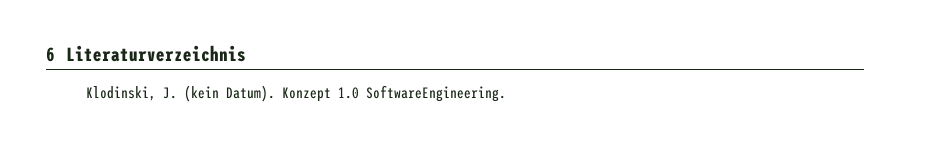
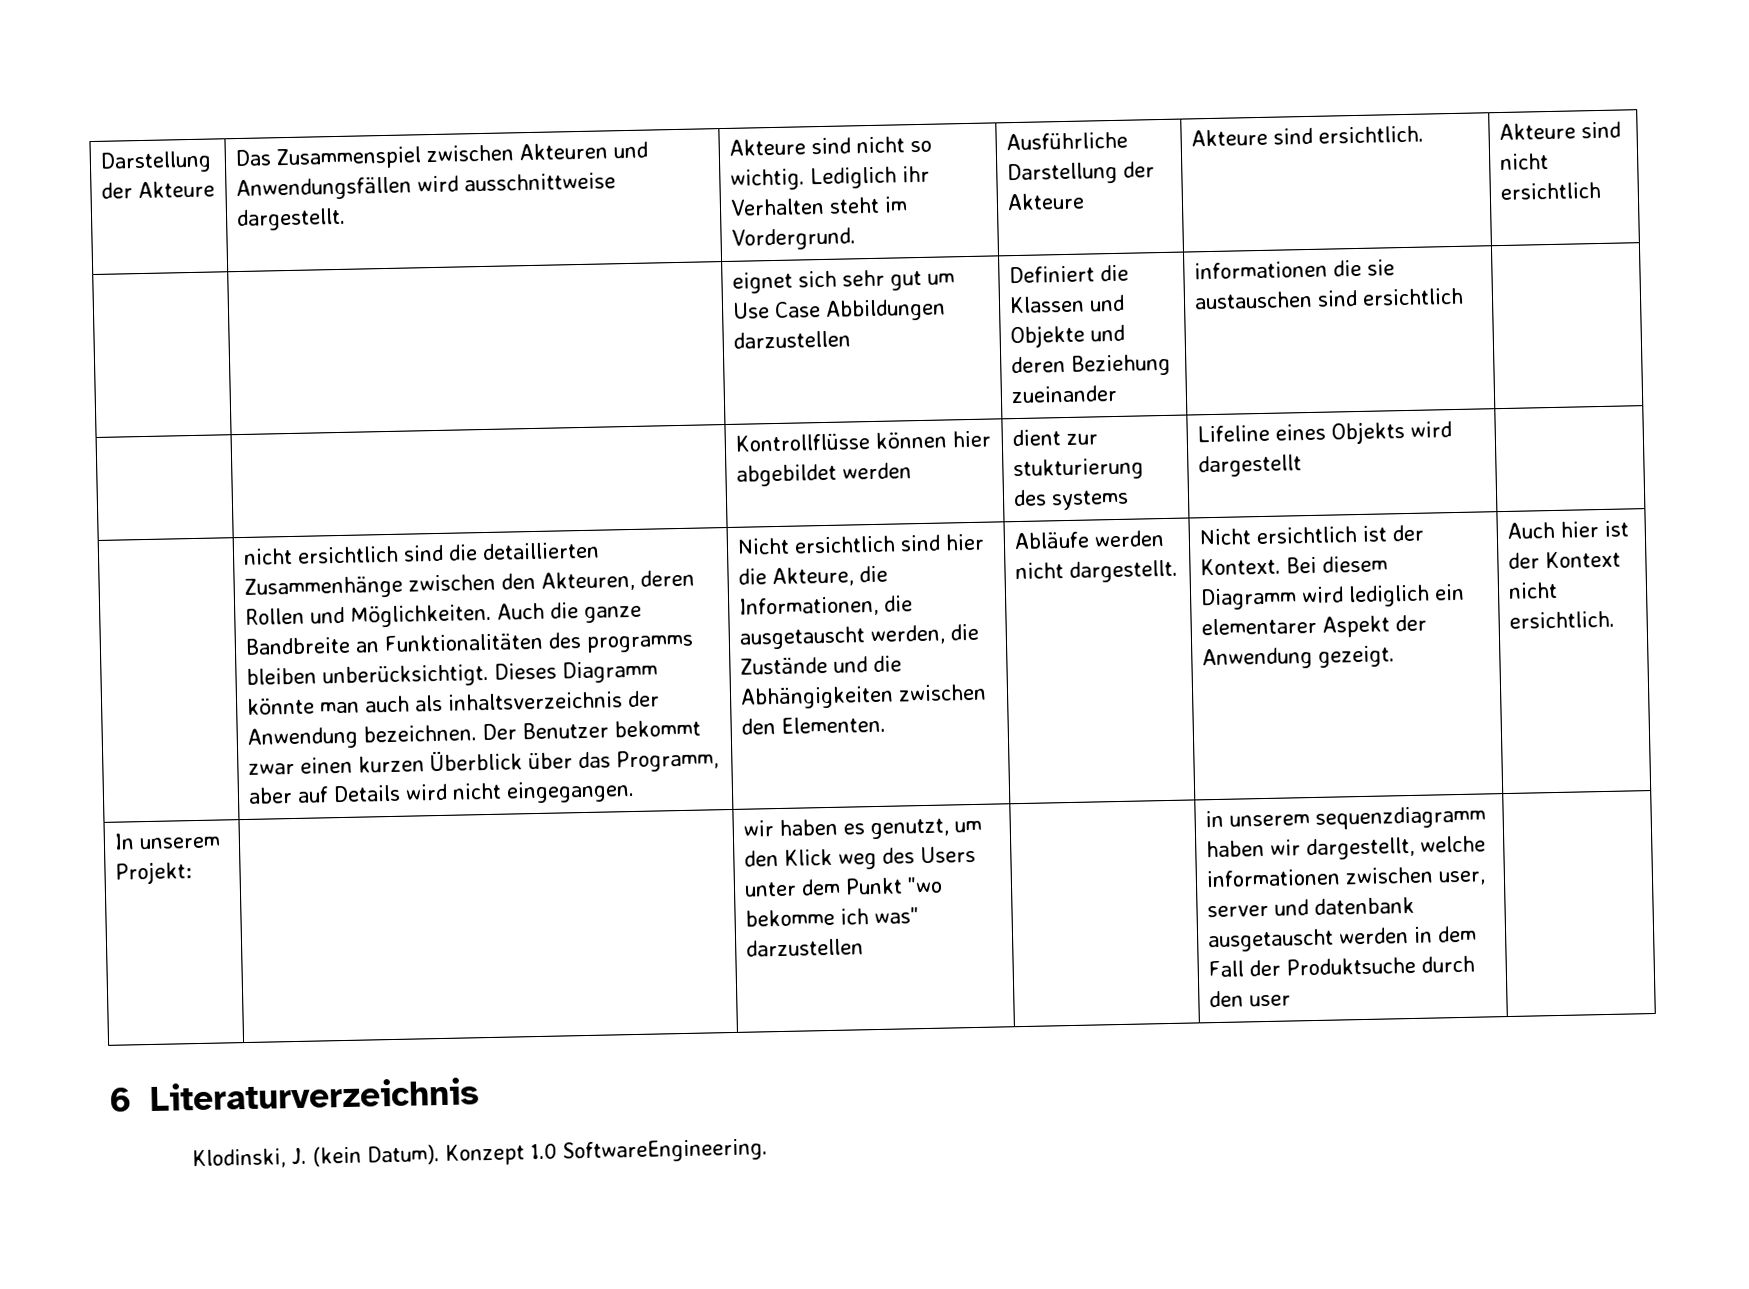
(46, 54) none -> [99,150,212,174] [100,180,215,199] [234,141,648,171] [235,172,616,202] [235,207,346,232] [728,136,932,156] [729,165,930,191] [729,196,908,216] [730,227,856,251] [1005,131,1128,151] [1006,161,1155,186] [1006,192,1085,211] [1190,125,1424,147] [1498,121,1621,141] [1499,153,1549,171] [1499,181,1601,201] [731,269,955,294] [731,298,946,322] [732,330,851,349] [1008,264,1129,284] [1008,294,1125,314] [1009,324,1125,349] [1010,353,1171,377] [1010,384,1118,404] [1193,259,1395,280] [1193,287,1464,310] [734,430,991,452] [735,462,912,487] [1011,429,1098,447] [1012,457,1144,482] [1012,489,1129,511] [1196,421,1452,445] [1197,454,1302,478] [242,541,600,565] [243,569,695,600] [244,602,642,628] [244,632,694,655] [245,660,658,689] [245,690,660,715] [246,719,701,750] [247,749,719,775] [247,779,635,804] [736,533,985,555] [737,565,888,588] [738,595,913,618] [738,623,979,650] [739,655,902,675] [739,683,987,710] [740,715,886,735] [1013,530,1165,550] [1014,559,1178,583] [1198,524,1424,546] [1199,555,1388,576] [1199,583,1465,611] [1200,614,1427,638] [1201,645,1395,671] [1506,520,1629,539] [1507,550,1621,569] [1507,581,1558,599] [1508,610,1615,629] [113,833,221,850] [114,861,192,885] [742,818,982,840] [743,845,976,870] [743,876,943,897] [744,907,919,927] [745,938,864,957] [1204,805,1486,830] [1205,835,1486,861] [1205,866,1486,888] [1206,896,1415,918] [1206,925,1477,953] [1207,955,1475,978] [1208,990,1291,1008] Darstellung der Akteure | Das Zusammenspiel zwischen Akteuren und Anwendungsfällen wird ausschnittweise dargestellt. | Akteure sind nicht so wichtig. Lediglich ihr Verhalten steht im Vordergrund. | Ausführliche Darstellung der Akteure | Akteure sind ersichtlich. | Akteure sind nicht ersichtlich // | | eignet sich sehr gut um Use Case Abbildungen darzustellen | Definiert die Klassen und Objekte und deren Beziehung zueinander | informationen die sie austauschen sind ersichtlich | // | | Kontrollflüsse können hier abgebildet werden | dient zur stukturierung des systems | Lifeline eines Objekts wird dargestellt | // | nicht ersichtlich sind die detaillierten Zusammenhänge zwischen den Akteuren, deren Rollen und Möglichkeiten. Auch die ganze Bandbreite an Funktionalitäten des programms bleiben unberücksichtigt. Dieses Diagramm könnte man auch als inhaltsverzeichnis der Anwendung bezeichnen. Der Benutzer bekommt zwar einen kurzen Überblick über das Programm, aber auf Details wird nicht eingegangen. | Nicht ersichtlich sind hier die Akteure, die Informationen, die ausgetauscht werden, die Zustände und die Abhängigkeiten zwischen den Elementen. | Abläufe werden nicht dargestellt. | Nicht ersichtlich ist der Kontext. Bei diesem Diagramm wird lediglich ein elementarer Aspekt der Anwendung gezeigt. | Auch hier ist der Kontext nicht ersichtlich. // In unserem Projekt: | | wir haben es genutzt, um den Klick weg des Users unter dem Punkt "wo bekomme ich was" darzustellen | | in unserem sequenzdiagramm haben wir dargestellt, welche informationen zwischen user, server und datenbank ausgetauscht werden in dem Fall der Produktsuche durch den user | //

